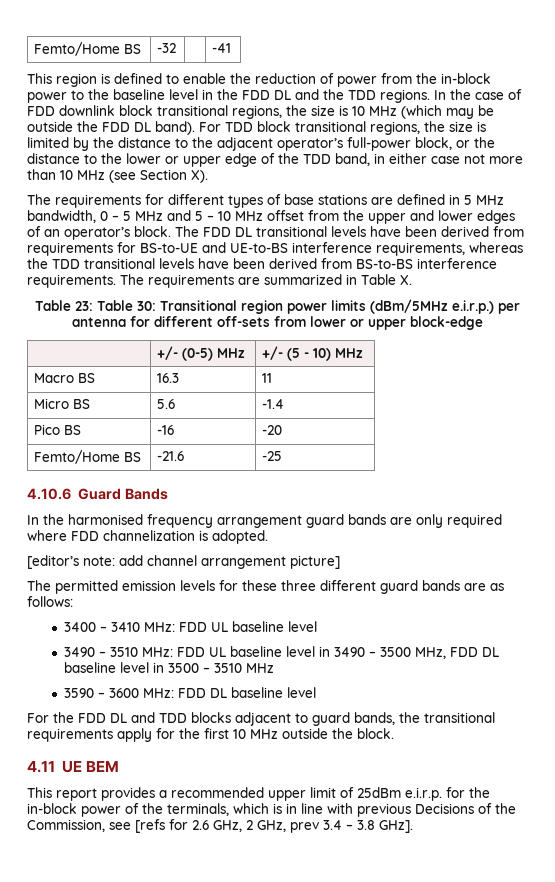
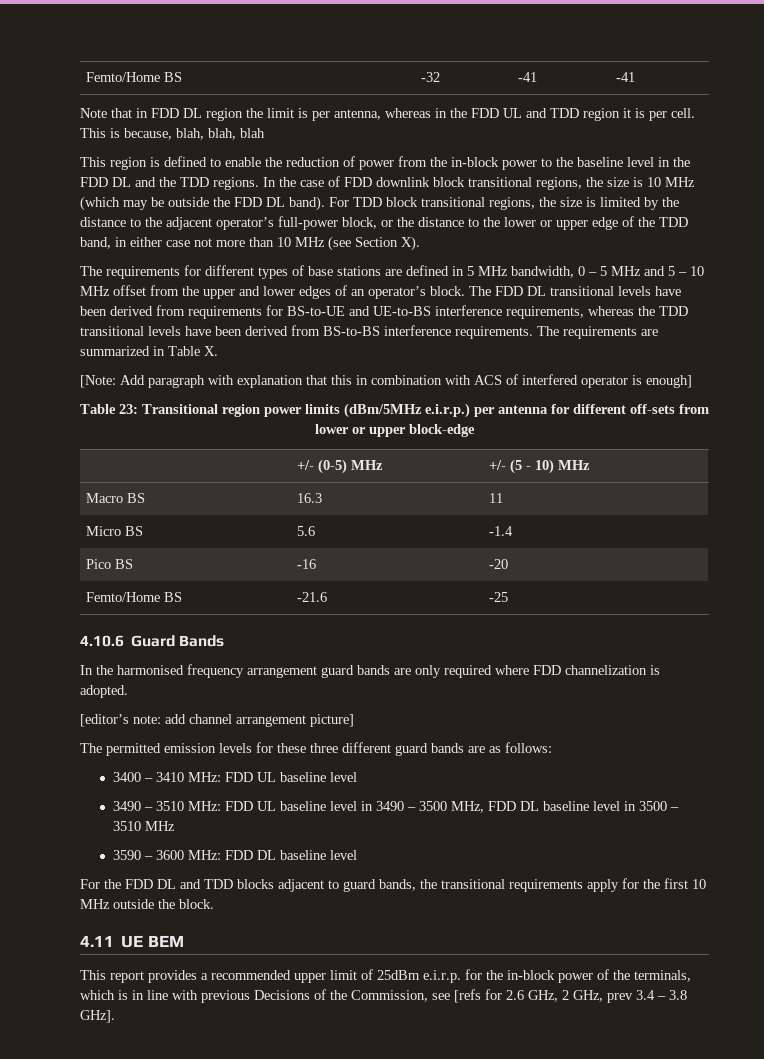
[212,43,232,53] | -41 -> [518,72,538,82] [616,72,636,82] [80,108,695,121] [80,128,265,140] -41 | -41 // Note that in FDD DL region the limit is per antenna, whereas in the FDD UL and TDD region it is per cell. This is because, blah, blah, blah
(412, 280) none -> [80,374,692,388] // [Note: Add paragraph with explanation that this in combination with ACS of interfered operator is enough]
[97,300,156,311] Table 30: -> (138, 409) none

